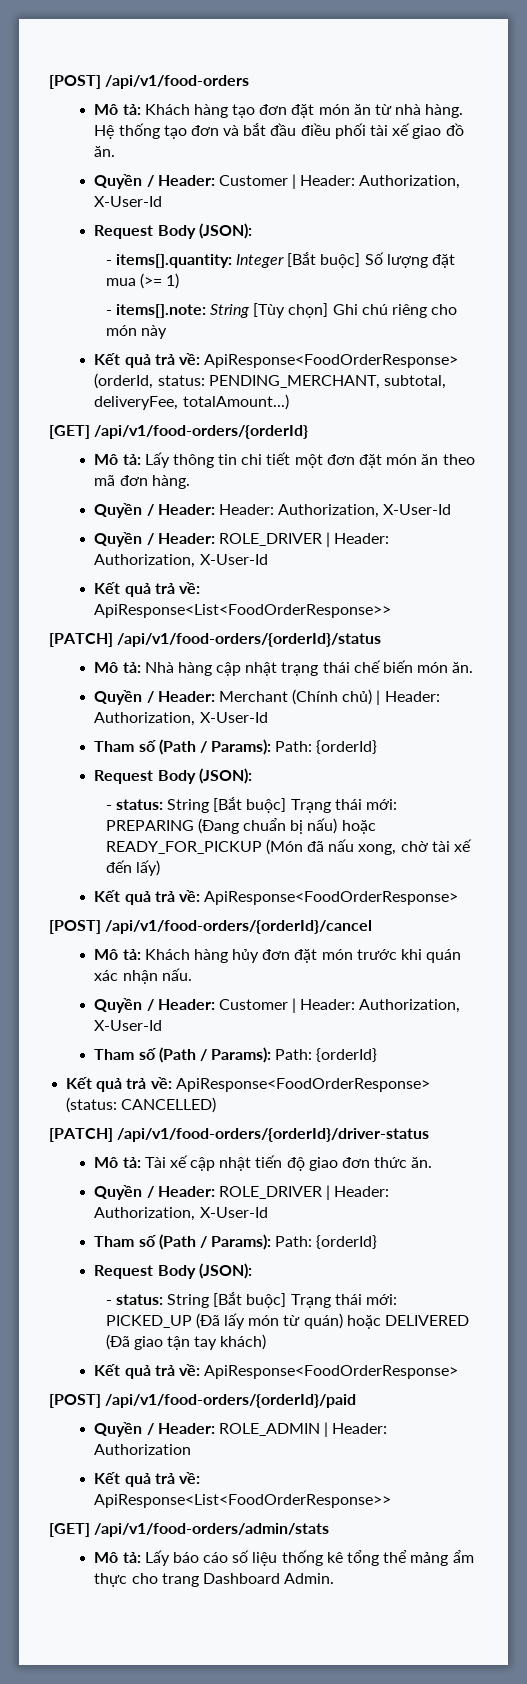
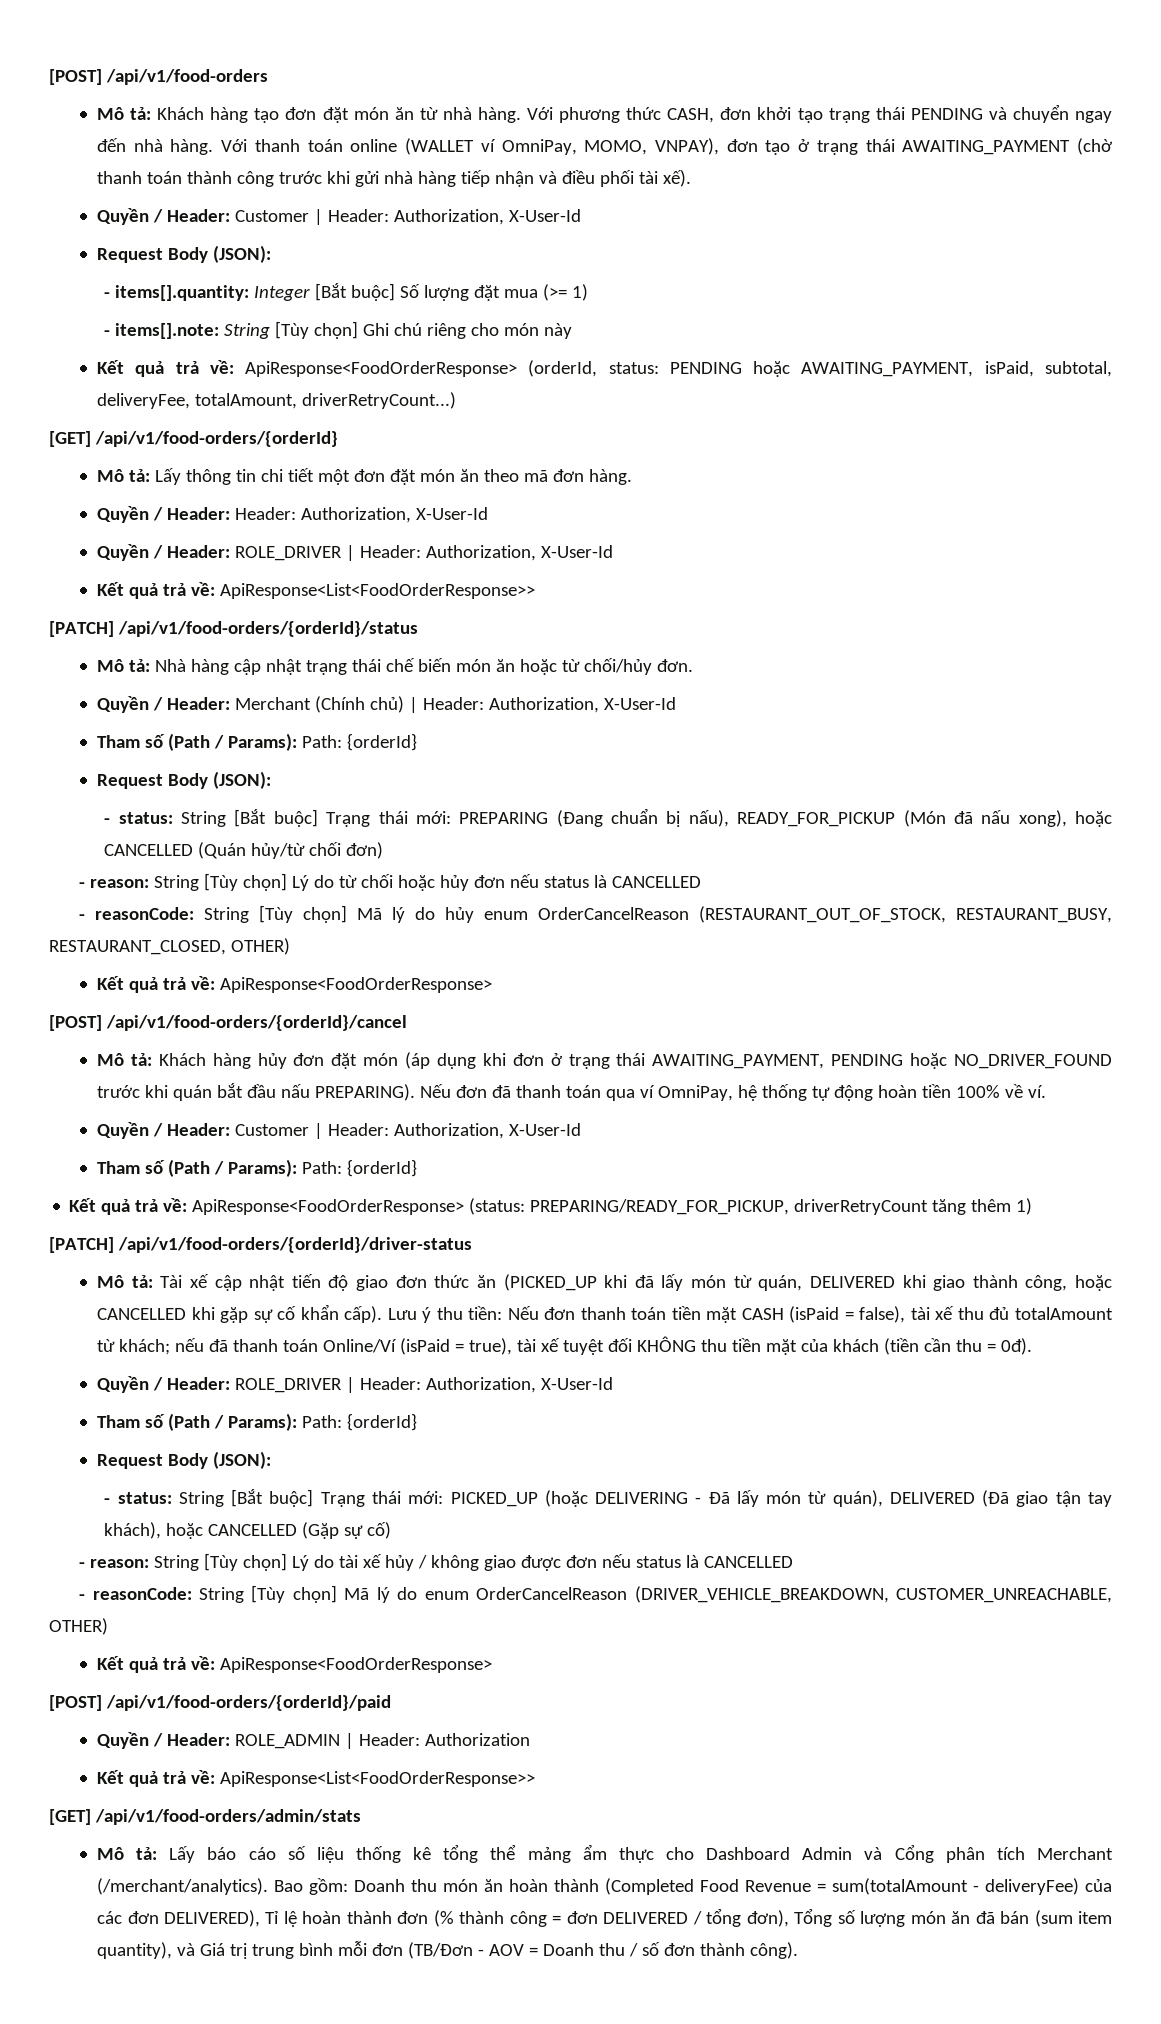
[94,123,464,139] [94,146,116,157] Hệ thống tạo đơn và bắt đầu điều phối tài xế giao đồ ăn. -> [527,104,1112,123] [97,138,1113,155] [97,170,691,187] Với phương thức CASH, đơn khởi tạo trạng thái PENDING và chuyển ngay đến nhà hàng. Với thanh toán online (WALLET ví OmniPay, MOMO, VNPAY), đơn tạo ở trạng thái AWAITING_PAYMENT (chờ thanh toán thành công trước khi gửi nhà hàng tiếp nhận và điều phối tài xế).
[208,375,446,389] [94,394,289,410] PENDING_MERCHANT, subtotal, deliveryFee, totalAmount...) -> [669,361,1112,377] [97,392,457,409] PENDING hoặc AWAITING_PAYMENT, isPaid, subtotal, deliveryFee, totalAmount, driverRetryCount...)
[452,662,474,673] ăn. -> [495,658,693,675] ăn hoặc từ chối/hủy đơn.
[307,818,376,834] nấu) hoặc -> [688,810,729,827] nấu),
[358,839,472,855] [105,860,160,876] xong, chờ tài xế đến lấy) -> [1018,810,1112,827] [104,842,384,859] [79,873,702,891] [79,905,1112,923] [49,938,290,955] xong), hoặc CANCELLED (Quán hủy/từ chối đơn) // - reason: String [Tùy chọn] Lý do từ chối hoặc hủy đơn nếu status là CANCELLED // - reasonCode: String [Tùy chọn] Mã lý do hủy enum OrderCancelReason (RESTAURANT_OUT_OF_STOCK, RESTAURANT_BUSY, RESTAURANT_CLOSED, OTHER)
[356,949,462,963] [94,968,192,984] trước khi quán xác nhận nấu. -> [405,1052,1112,1069] [97,1083,1046,1101] (áp dụng khi đơn ở trạng thái AWAITING_PAYMENT, PENDING hoặc NO_DRIVER_FOUND trước khi quán bắt đầu nấu PREPARING). Nếu đơn đã thanh toán qua ví OmniPay, hệ thống tự động hoàn tiền 100% về ví.
[121,1097,217,1113] CANCELLED) -> [530,1198,1033,1215] PREPARING/READY_FOR_PICKUP, driverRetryCount tăng thêm 1)
[411,1157,433,1168] ăn. -> [476,1274,1113,1291] [97,1304,1113,1323] [97,1336,1032,1355] ăn (PICKED_UP khi đã lấy món từ quán, DELIVERED khi giao thành công, hoặc CANCELLED khi gặp sự cố khẩn cấp). Lưu ý thu tiền: Nếu đơn thanh toán tiền mặt CASH (isPaid = false), tài xế thu đủ totalAmount từ khách; nếu đã thanh toán Online/Ví (isPaid = true), tài xế tuyệt đối KHÔNG thu tiền mặt của khách (tiền cần thu = 0đ).
[195,1313,381,1329] (Đã lấy món từ quán) hoặc -> [544,1490,883,1507] (hoặc DELIVERING - Đã lấy món từ quán),
[220,1334,267,1350] khách) -> [104,1522,392,1539] [79,1553,794,1571] [79,1585,1112,1603] [49,1618,108,1635] khách), hoặc CANCELLED (Gặp sự cố) // - reason: String [Tùy chọn] Lý do tài xế hủy / không giao được đơn nếu status là CANCELLED // - reasonCode: String [Tùy chọn] Mã lý do enum OrderCancelReason (DRIVER_VEHICLE_BREAKDOWN, CUSTOMER_UNREACHABLE, OTHER)
[161,1573,335,1587] trang Dashboard Admin. -> [706,1844,1113,1863] [97,1878,1112,1895] [97,1908,1112,1927] [97,1941,798,1959] Dashboard Admin và Cổng phân tích Merchant (/merchant/analytics). Bao gồm: Doanh thu món ăn hoàn thành (Completed Food Revenue = sum(totalAmount - deliveryFee) của các đơn DELIVERED), Tỉ lệ hoàn thành đơn (% thành công = đơn DELIVERED / tổng đơn), Tổng số lượng món ăn đã bán (sum item quantity), và Giá trị trung bình mỗi đơn (TB/Đơn - AOV = Doanh thu / số đơn thành công).

